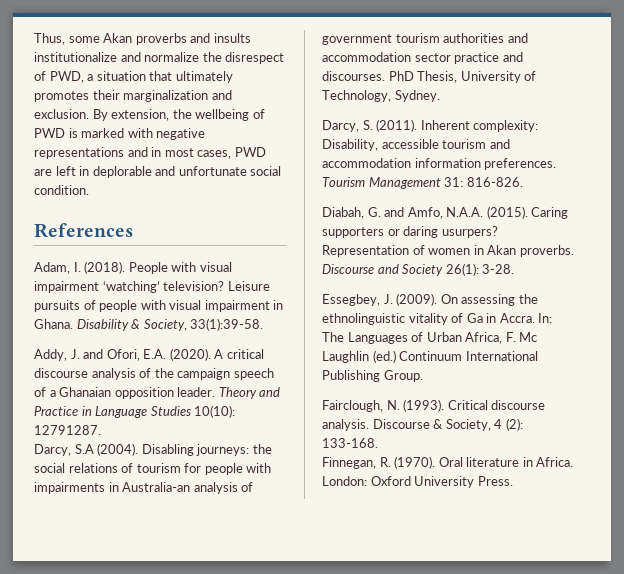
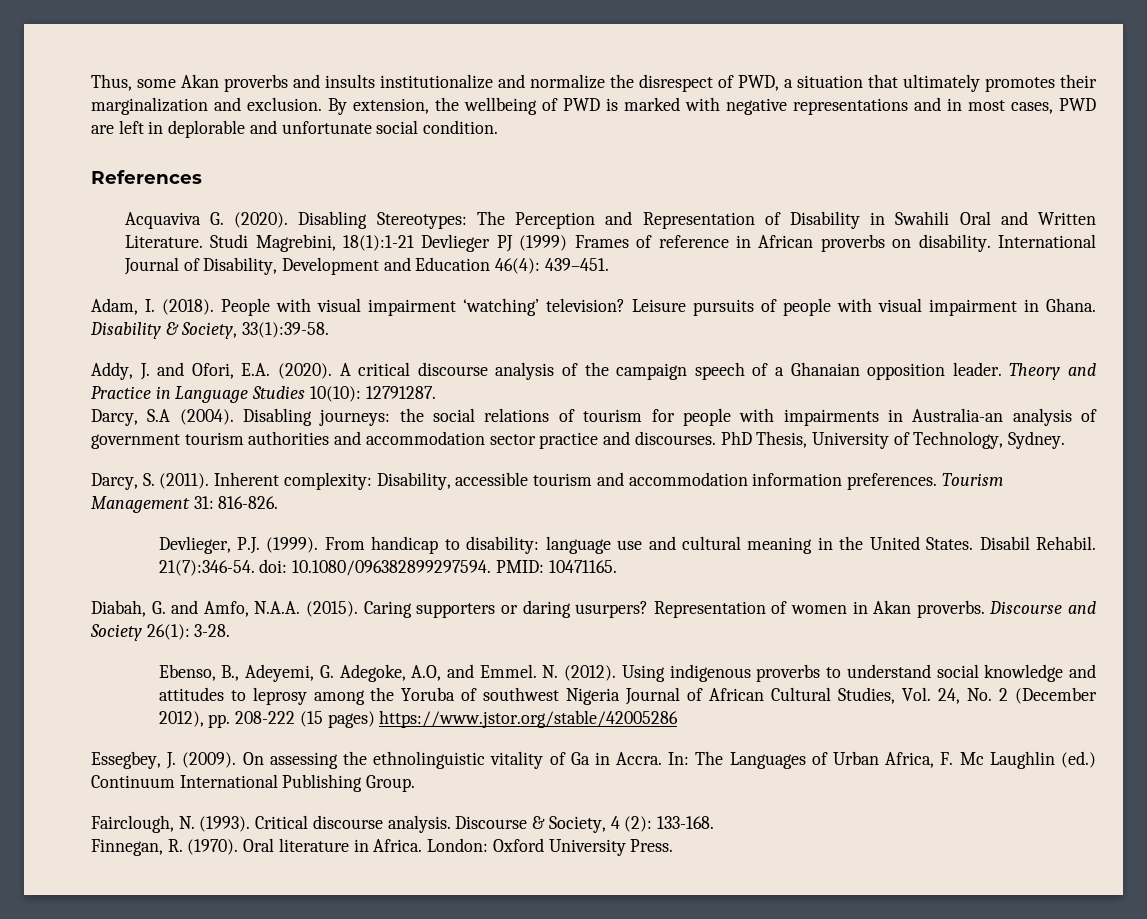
(133, 230) none -> [124,211,1096,229] [124,234,1096,252] [123,257,609,275] // Acquaviva G. (2020). Disabling Stereotypes: The Perception and Representation of Disability in Swahili Oral and Written Literature. Studi Magrebini, 18(1):1-21 Devlieger PJ (1999) Frames of reference in African proverbs on disability. International Journal of Disability, Development and Education 46(4): 439–451.
(523, 182) none -> [158,536,1097,554] [158,559,617,576] // Devlieger, P.J. (1999). From handicap to disability: language use and cultural meaning in the United States. Disabil Rehabil. 21(7):346-54. doi: 10.1080/096382899297594. PMID: 10471165.
(515, 269) none -> [158,664,1096,682] [158,687,1097,705] [158,710,679,728] // Ebenso, B., Adeyemi, G. Adegoke, A.O, and Emmel. N. (2012). Using indigenous proverbs to understand social knowledge and attitudes to leprosy among the Yoruba of southwest Nigeria Journal of African Cultural Studies, Vol. 24, No. 2 (December 2012), pp. 208-222 (15 pages) https://www.jstor.org/stable/42005286

